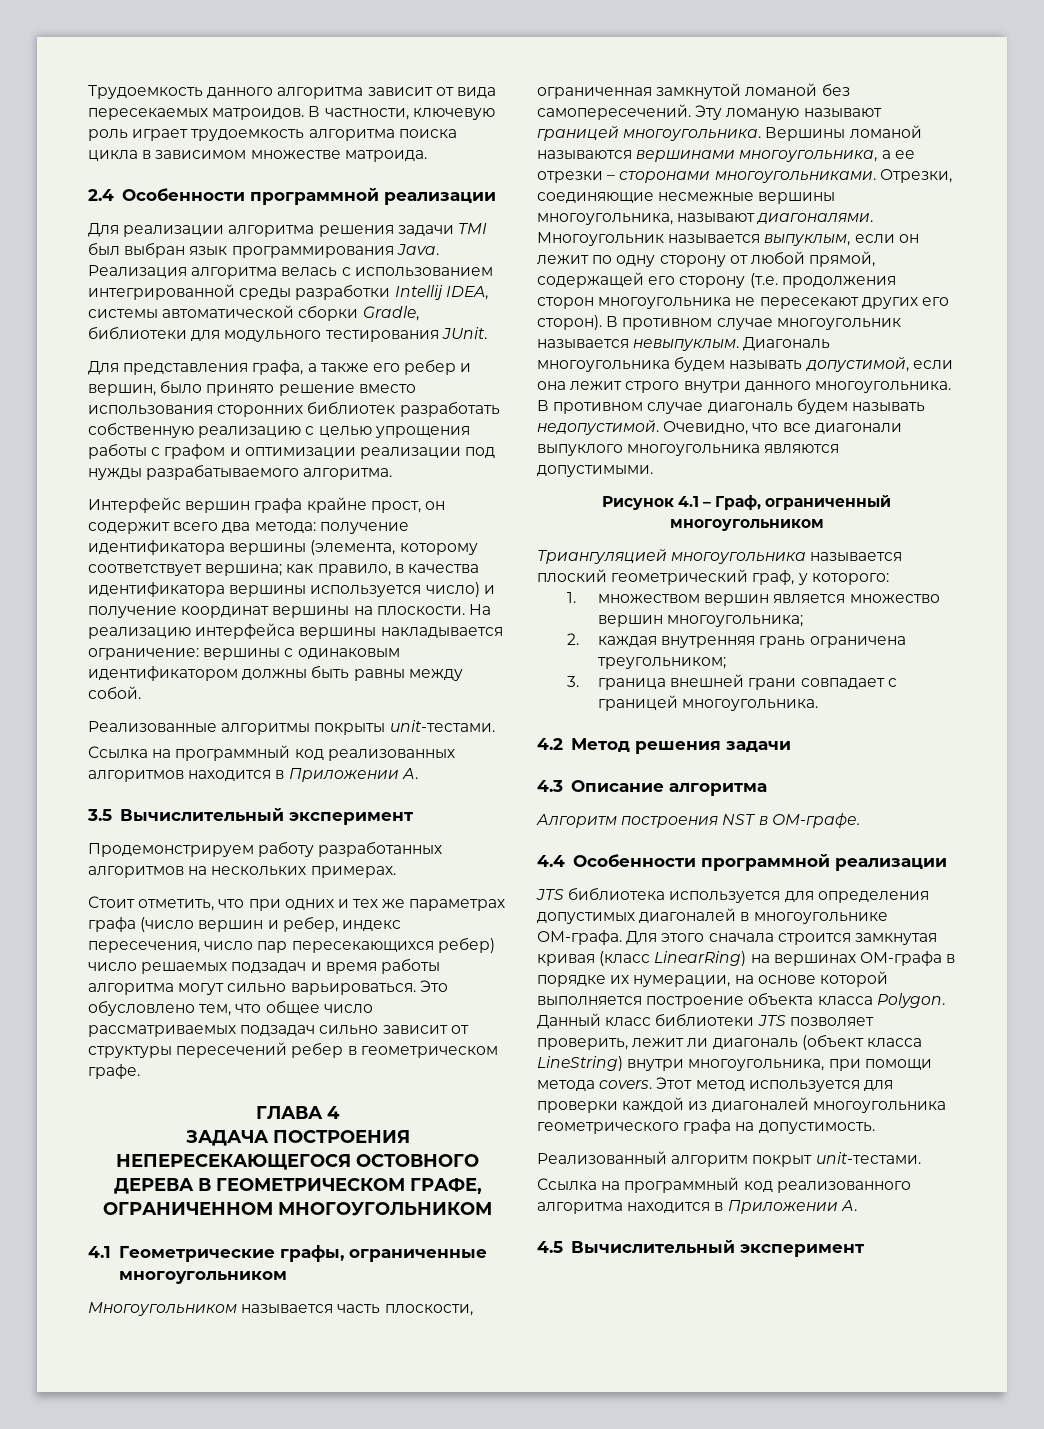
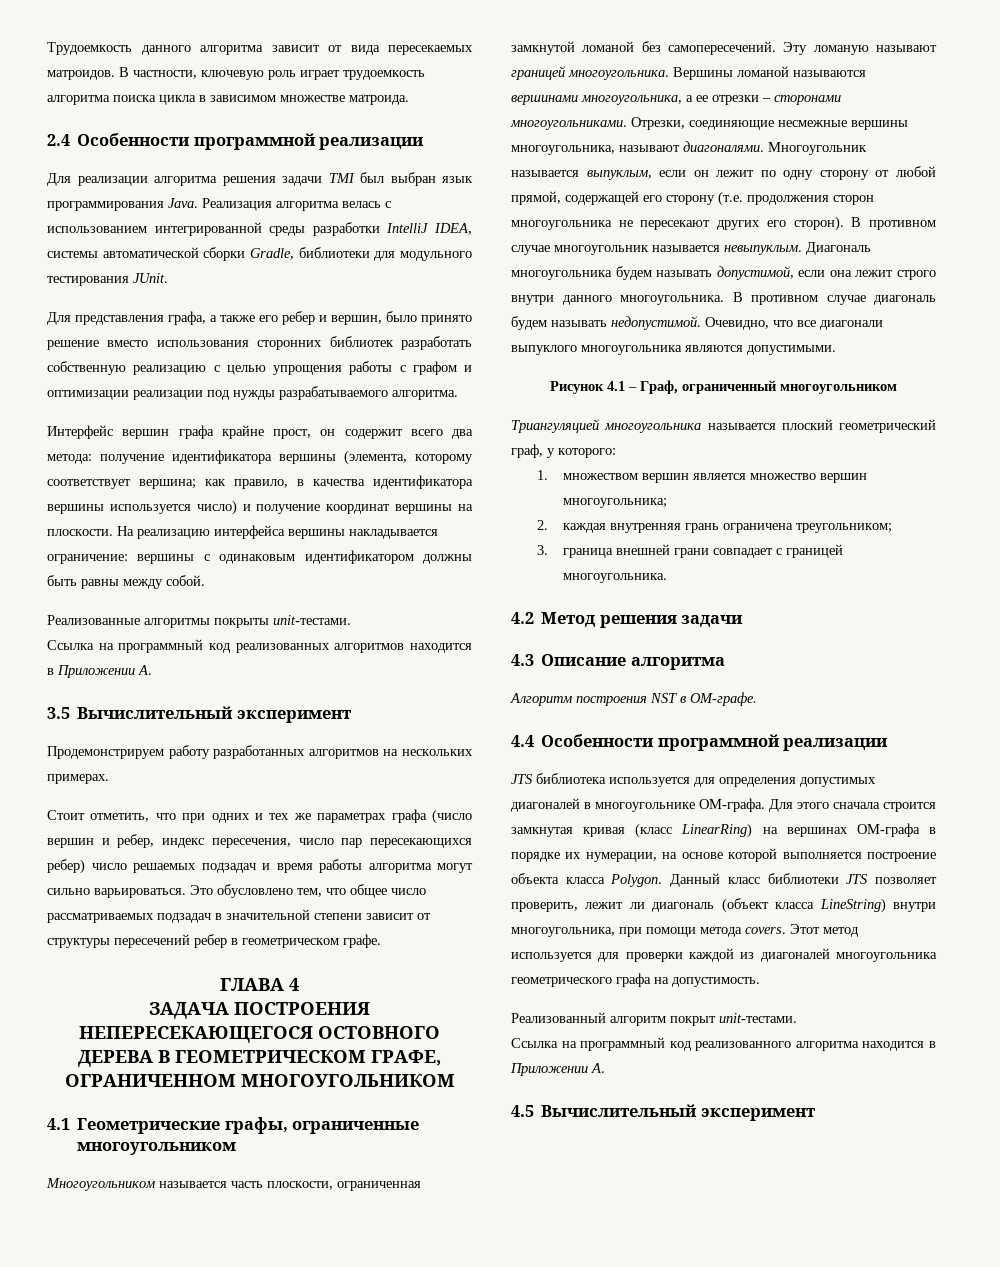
[394,285,443,300] Intellij -> [386,223,429,233] IntelliJ
[319,1025,379,1035] сильно -> [215,909,362,920] в значительной степени

